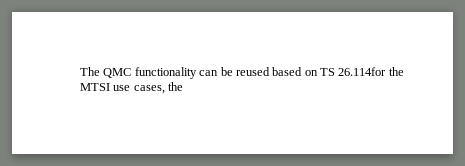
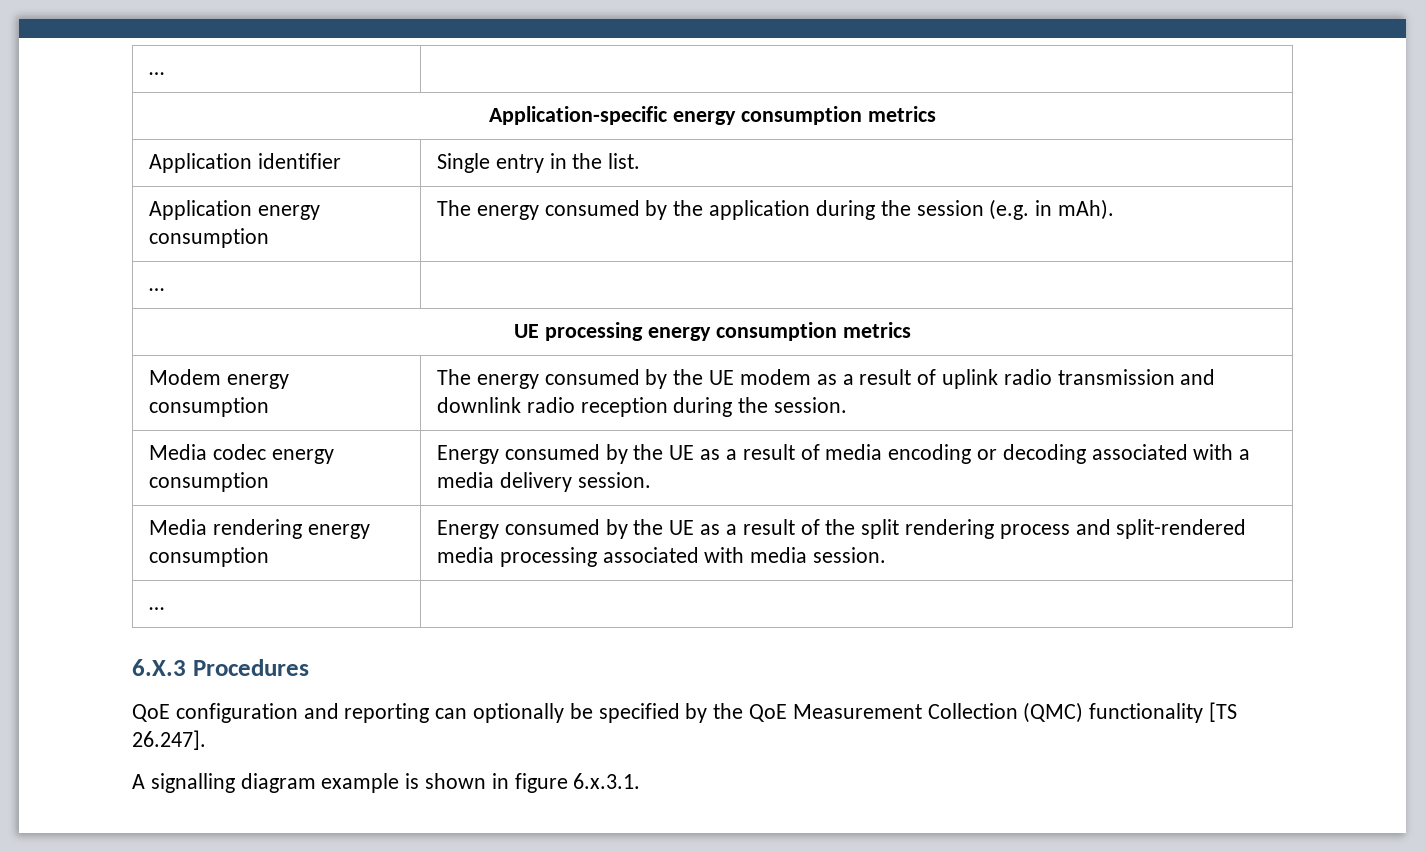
[80,67,404,79] [80,82,184,94] The QMC functionality can be reused based on TS 26.114for the MTSI use cases, the -> [149,72,165,75] [489,106,936,125] [149,153,341,173] [437,153,641,173] [149,200,320,220] [149,228,270,248] [437,199,1114,220] [149,288,165,291] [514,322,911,341] [149,369,289,389] [149,397,270,417] [437,369,1216,389] [437,397,848,417] [149,444,334,464] [149,472,270,492] [437,444,1251,464] [437,472,651,492] [149,519,370,539] [149,547,270,567] [437,519,1247,539] [437,547,887,567] [149,607,165,610] [132,659,309,676] [132,702,1238,723] [132,730,206,750] [132,773,641,793] … | // Application-specific energy consumption metrics // Application identifier | Single entry in the list. // Application energy consumption | The energy consumed by the application during the session (e.g. in mAh). // … | // UE processing energy consumption metrics // Modem energy consumption | The energy consumed by the UE modem as a result of uplink radio transmission and downlink radio reception during the session. // Media codec energy consumption | Energy consumed by the UE as a result of media encoding or decoding associated with a media delivery session. // Media rendering energy consumption | Energy consumed by the UE as a result of the split rendering process and split-rendered media processing associated with media session. // … | // 6.X.3 Procedures // QoE configuration and reporting can optionally be specified by the QoE Measurement Collection (QMC) functionality [TS 26.247]. // A signalling diagram example is shown in figure 6.x.3.1.

